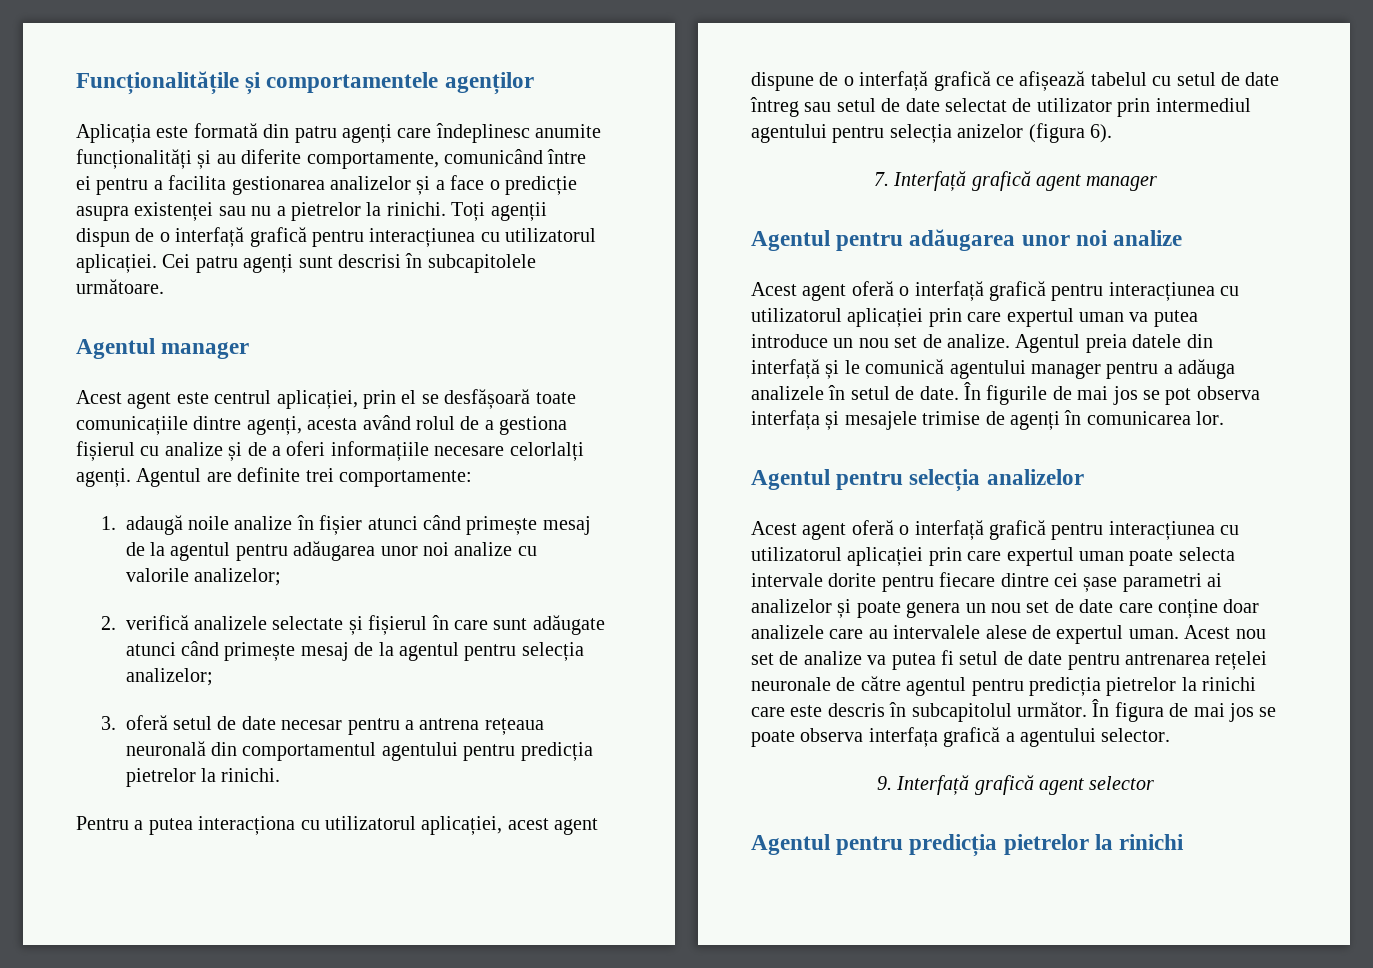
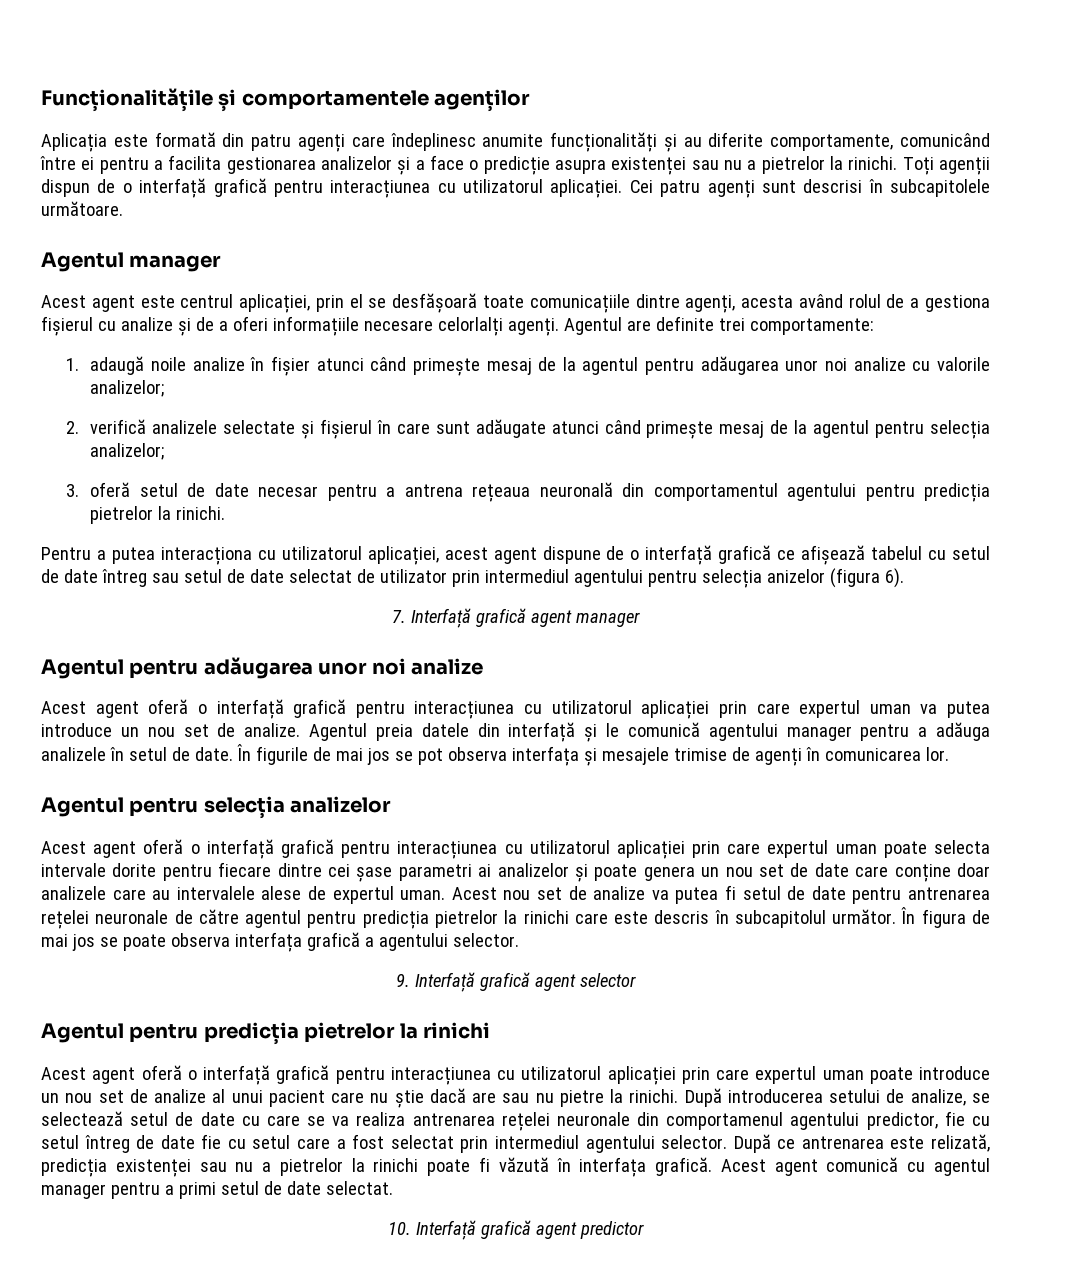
(1185, 842) none -> [41,1065,990,1085] [41,1088,990,1108] [41,1111,990,1131] [41,1134,990,1153] [41,1157,991,1177] [41,1181,393,1199] [388,1220,644,1240] // Acest agent oferă o interfață grafică pentru interacțiunea cu utilizatorul aplicației prin care expertul uman poate introduce un nou set de analize al unui pacient care nu știe dacă are sau nu pietre la rinichi. După introducerea setului de analize, se selectează setul de date cu care se va realiza antrenarea rețelei neuronale din comportamenul agentului predictor, fie cu setul întreg de date fie cu setul care a fost selectat prin intermediul agentului selector. După ce antrenarea este relizată, predicția existenței sau nu a pietrelor la rinichi poate fi văzută în interfața grafică. Acest agent comunică cu agentul manager pentru a primi setul de date selectat. // 10. Interfață grafică agent predictor

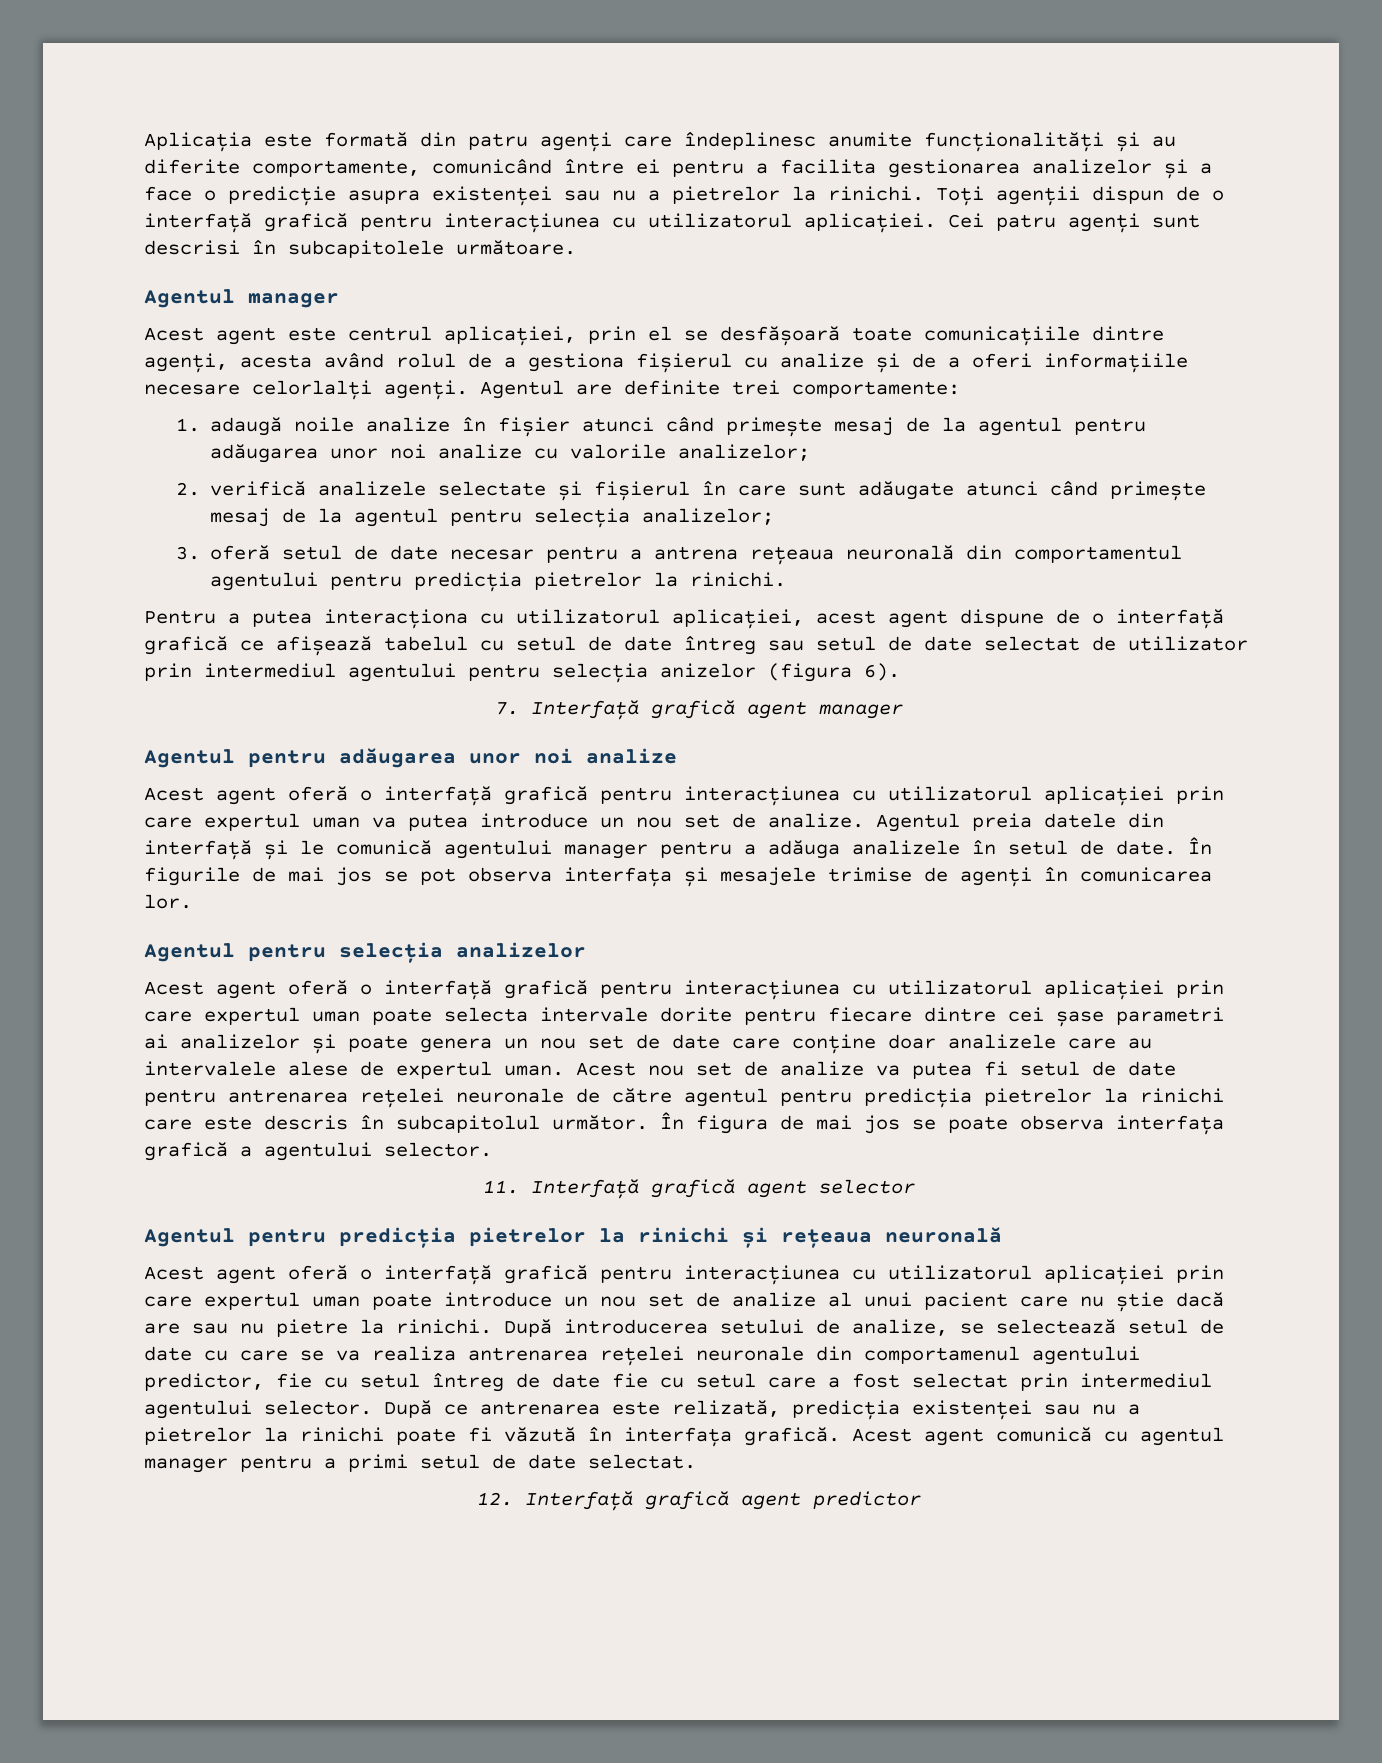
[41,88,531,112] Funcționalitățile și comportamentele agenților // -> (144, 142) none
[396,974,411,987] 9. -> [483,1180,519,1194] 11.
(490, 1030) none -> [742,1227,1002,1248] și rețeaua neuronală
[388,1222,412,1235] 10. -> [477,1492,513,1506] 12.

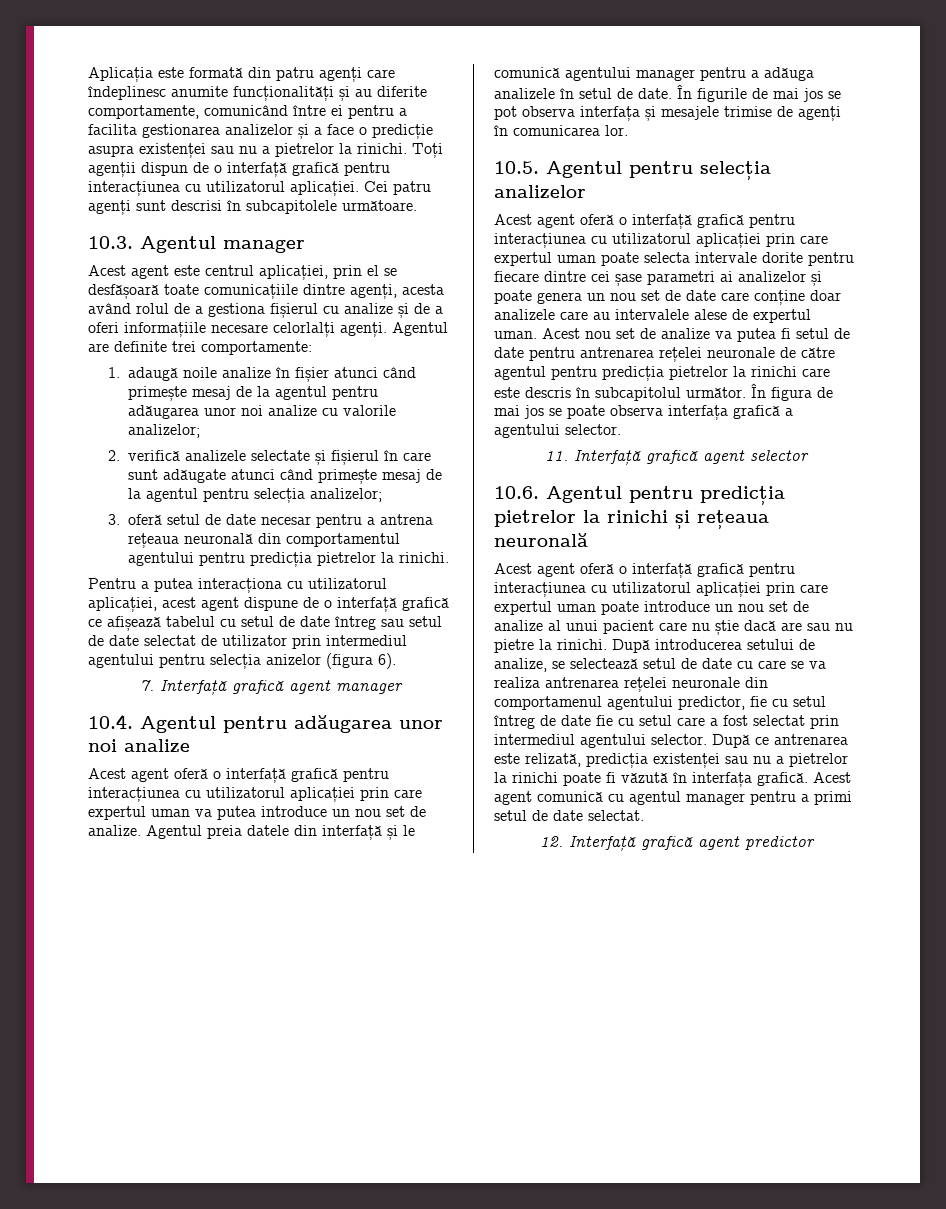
(576, 247) none -> [88,236,133,249] 10.3.
(903, 711) none -> [88,714,133,729] 10.4.
(192, 901) none -> [494,161,539,174] 10.5.
(915, 1186) none -> [494,486,539,499] 10.6.

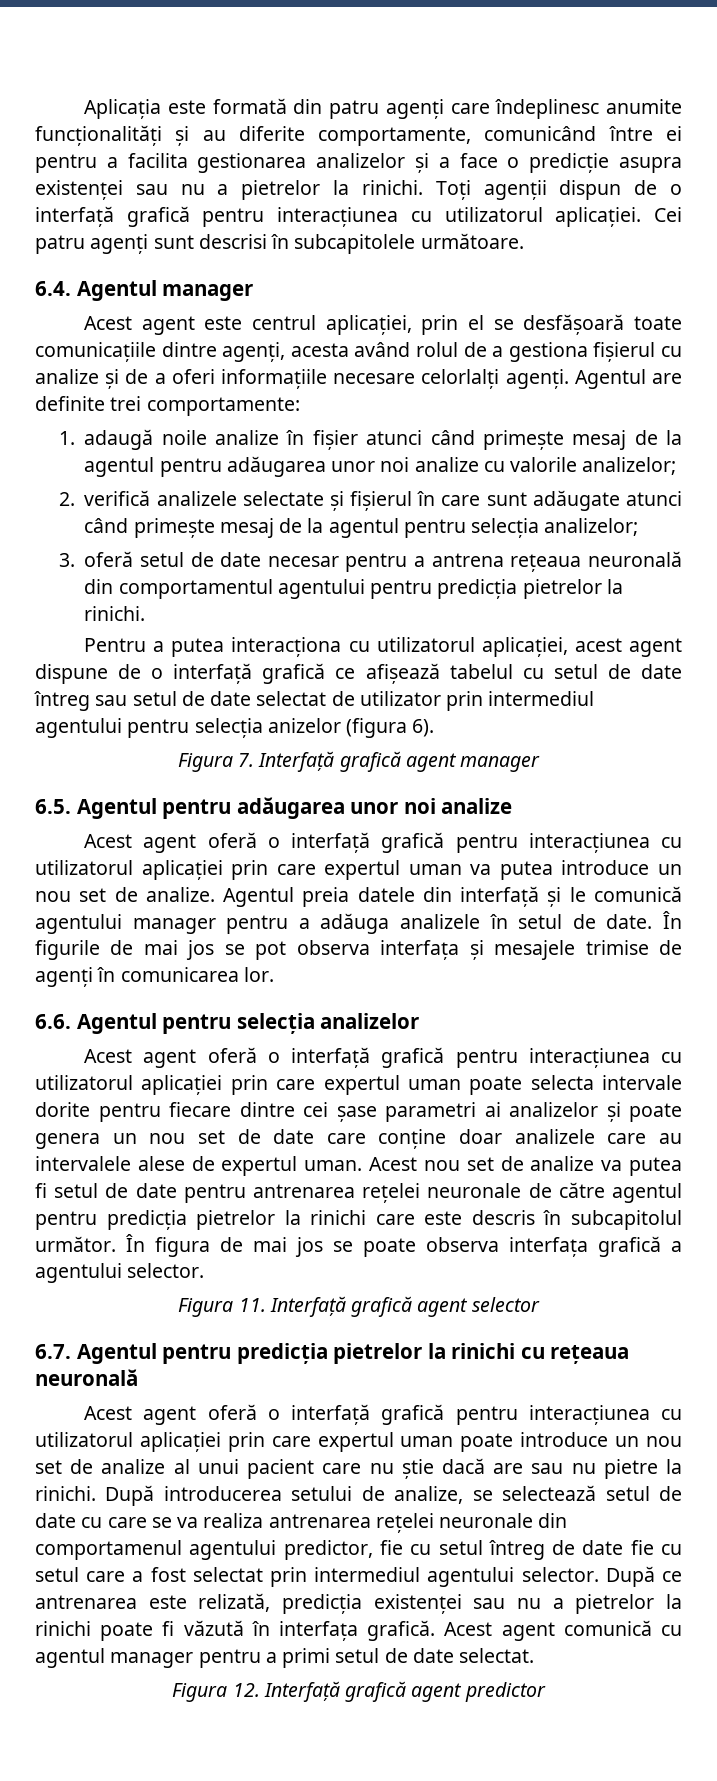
[88,236,133,249] 10.3. -> [35,281,71,296] 6.4.
(396, 661) none -> [177,753,233,772] Figura
[88,714,133,729] 10.4. -> [35,799,71,814] 6.5.
[494,161,539,174] 10.5. -> [35,1014,71,1029] 6.6.
(621, 429) none -> [178,1298,234,1317] Figura
[494,486,539,499] 10.6. -> [35,1344,71,1359] 6.7.
[675,510,690,529] și -> [520,1347,545,1359] cu
(644, 815) none -> [172,1683,228,1702] Figura

